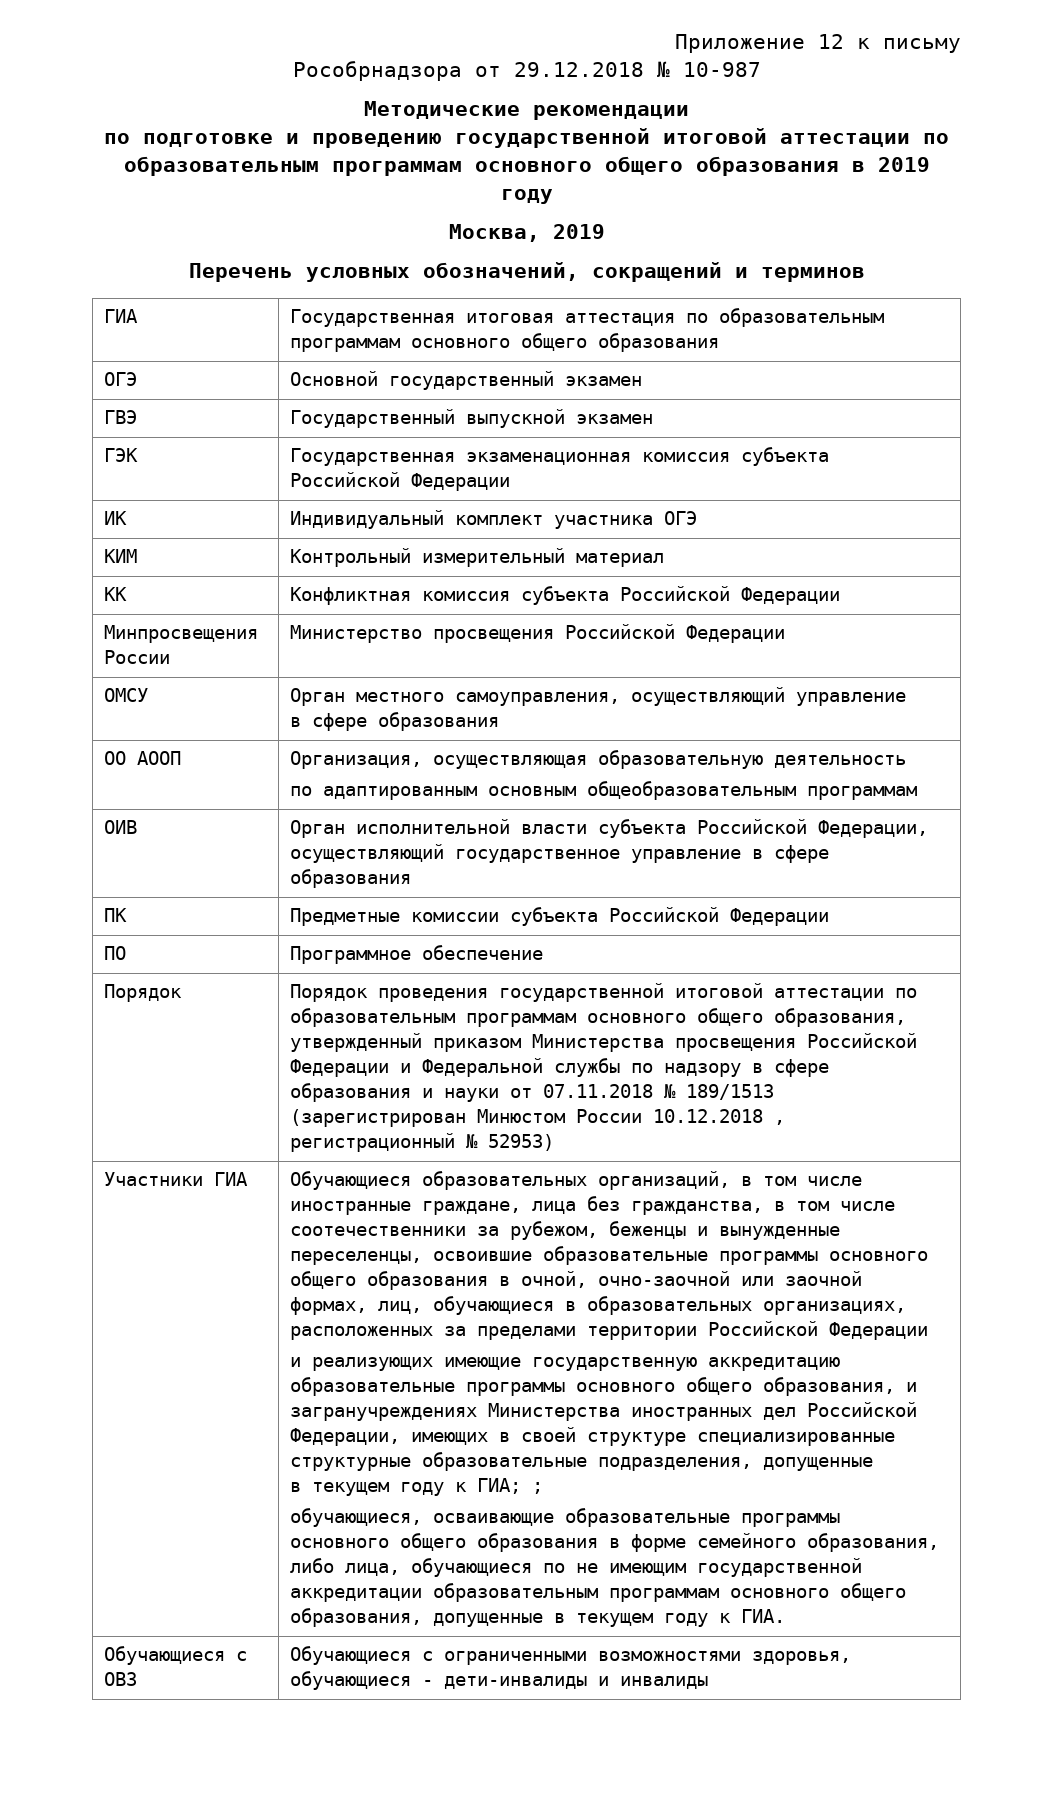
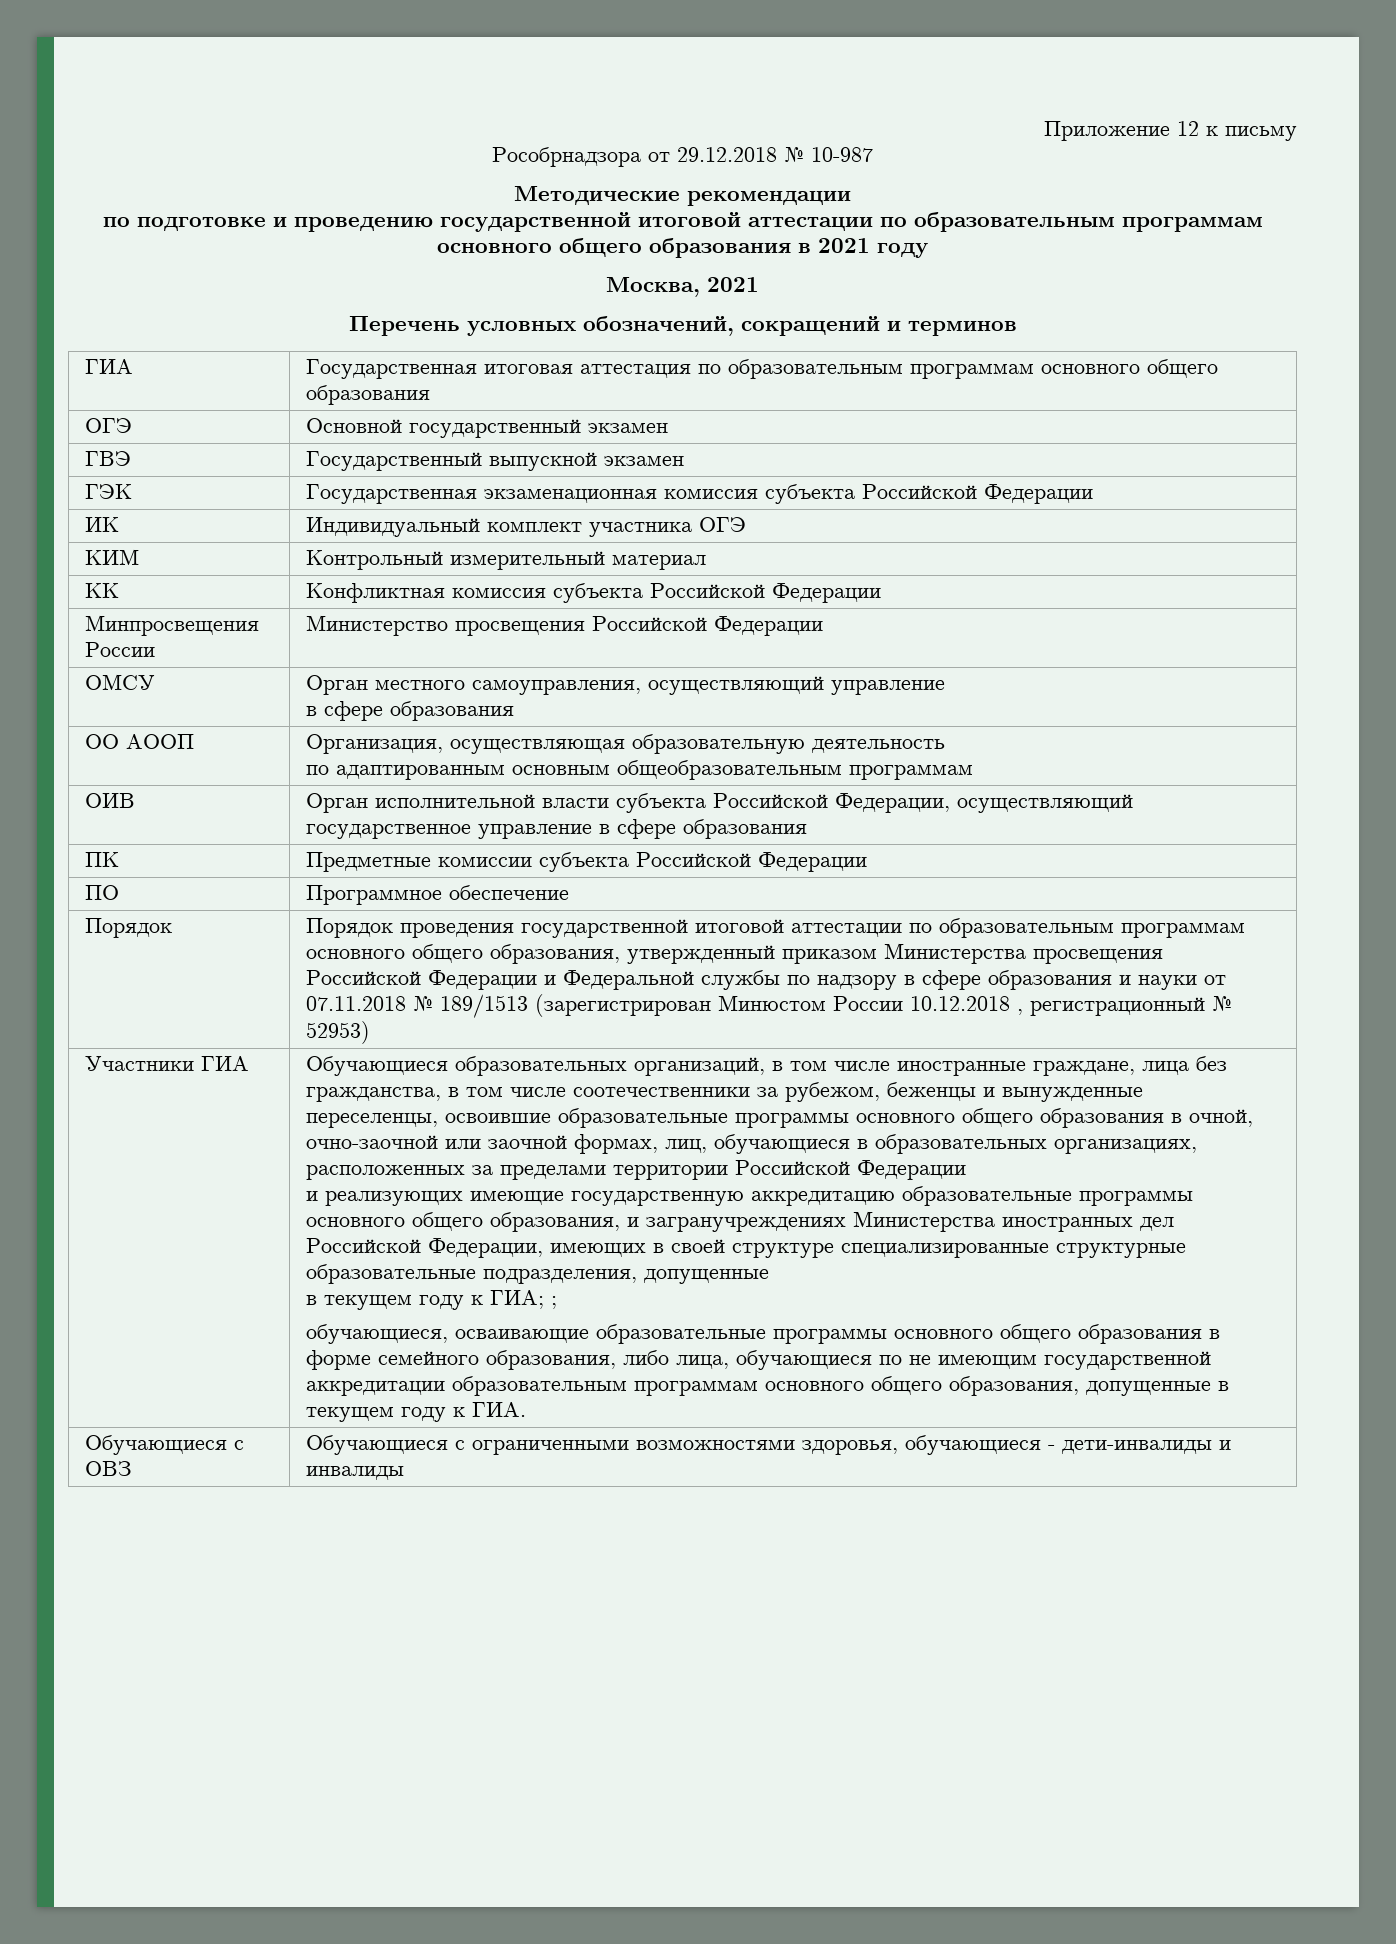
[877,157,930,172] 2019 -> [818,238,870,253] 2021
[552,224,605,239] 2019 -> [707,277,759,292] 2021

